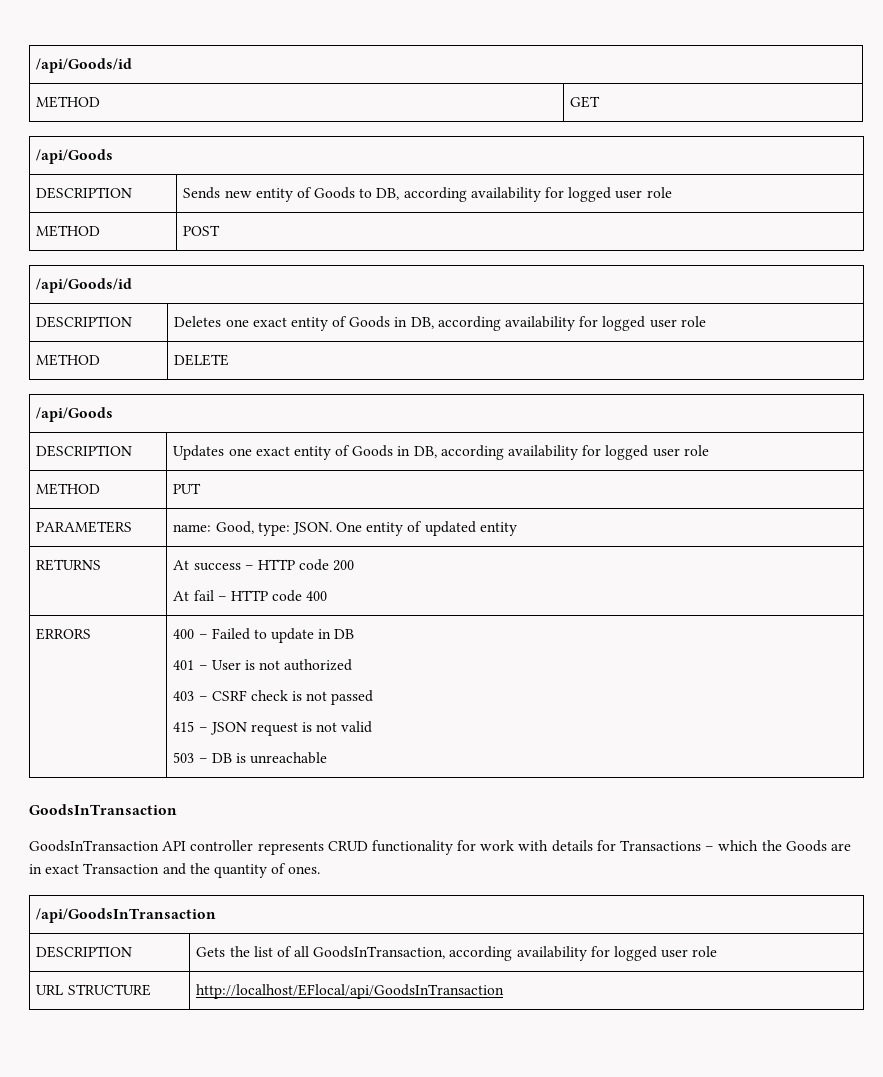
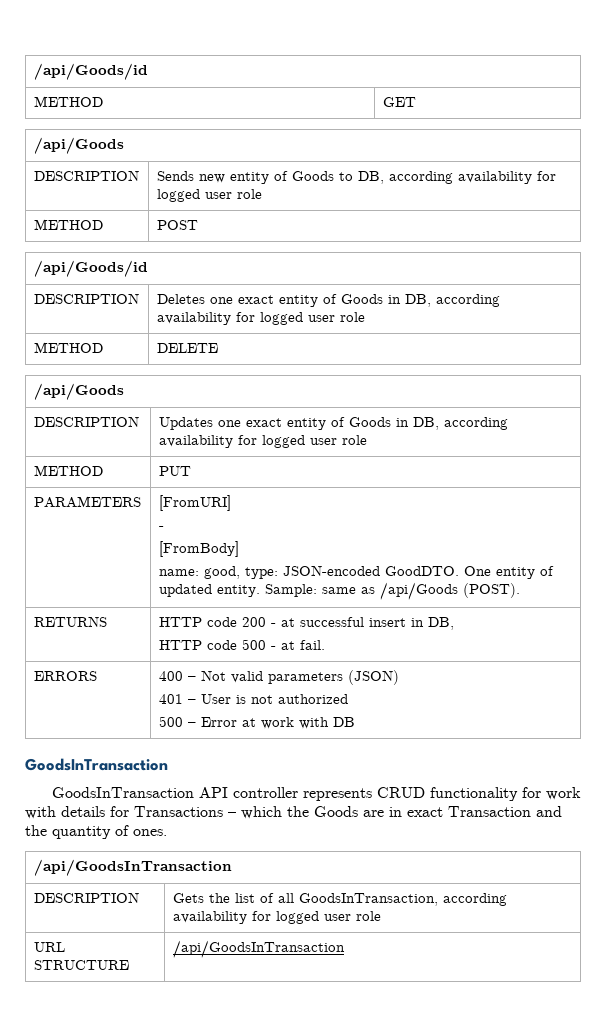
[173,521,517,536] [36,559,102,571] [173,559,355,571] [173,590,328,602] [36,628,92,640] [173,628,355,643] name: Good, type: JSON. One entity of updated entity // RETURNS | At success – HTTP code 200 // At fail – HTTP code 400 // ERRORS | 400 – Failed to update in DB -> [158,495,231,511] [158,526,164,530] [158,541,239,557] [158,565,554,579] [158,582,520,600] [33,616,107,627] [158,617,454,630] [158,639,325,650] [33,671,97,681] [158,670,399,685] [FromURI] // - // [FromBody] // name: good, type: JSON-encoded GoodDTO. One entity of updated entity. Sample: same as /api/Goods (POST). // RETURNS | HTTP code 200 - at successful insert in DB, // HTTP code 500 - at fail. // ERRORS | 400 – Not valid parameters (JSON)
[173,690,374,705] [173,721,373,736] [173,752,328,764] 403 – CSRF check is not passed // 415 – JSON request is not valid // 503 – DB is unreachable -> [158,716,355,729] 500 – Error at work with DB
[196,984,505,999] http://localhost/EFlocal/api/GoodsInTransaction -> [172,940,345,958] /api/GoodsInTransaction

